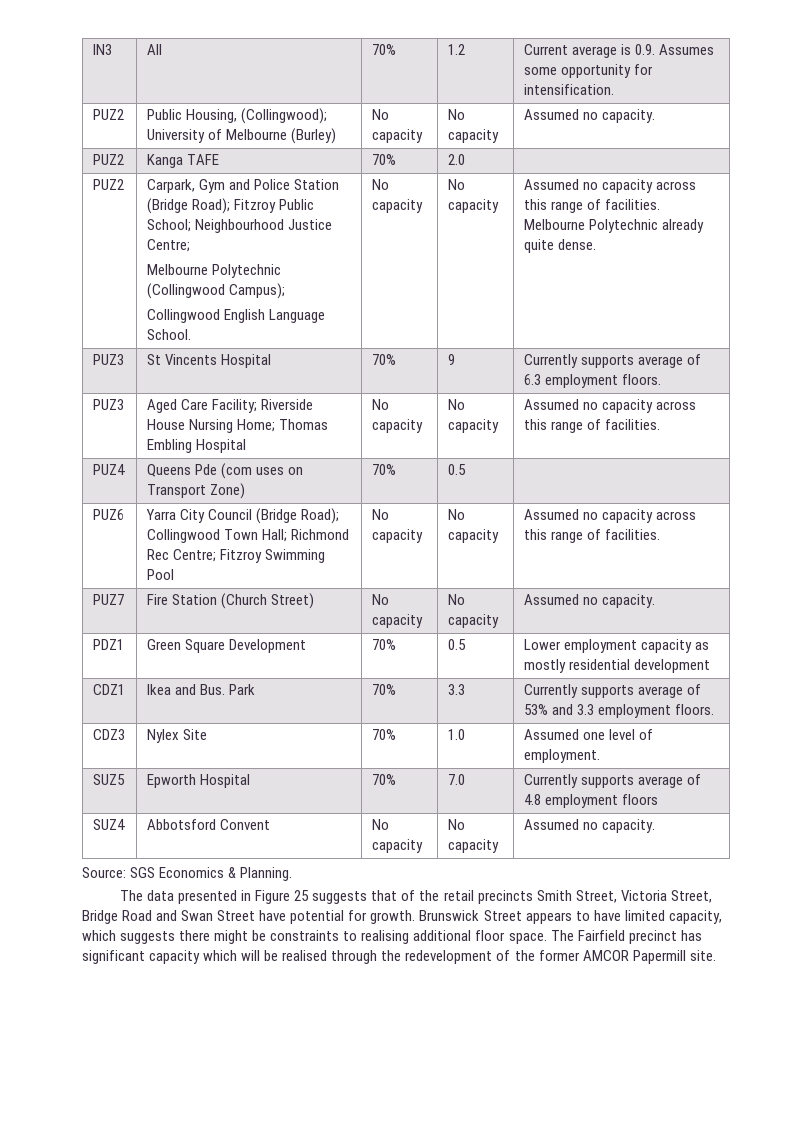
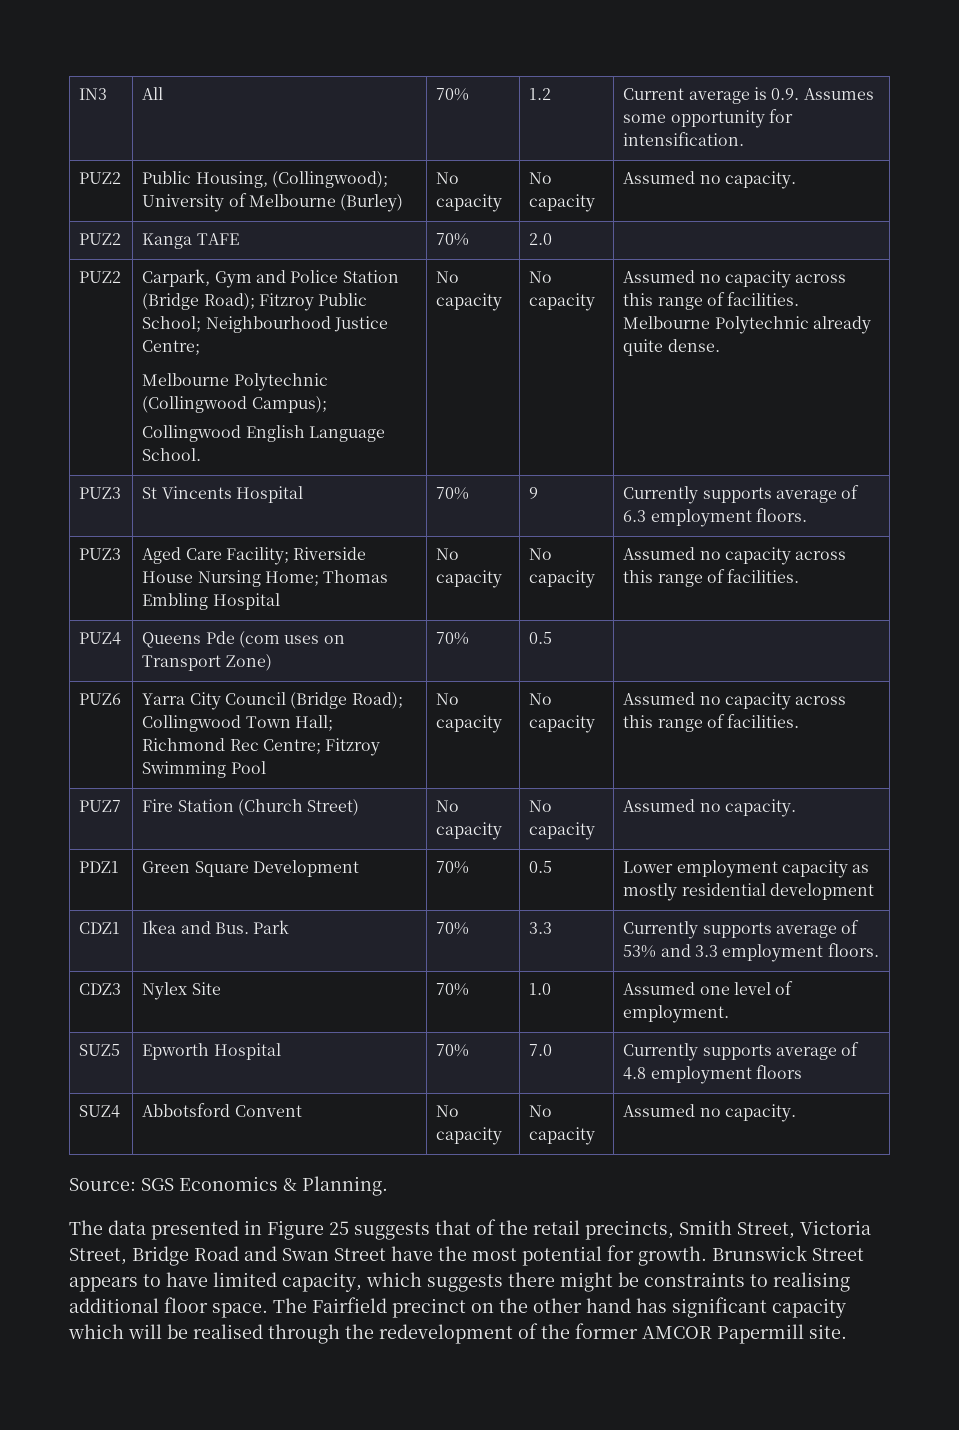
[477,890,533,904] precincts -> [585,1220,674,1240] precincts,
(287, 915) none -> [438,1246,517,1261] the most
(677, 937) none -> [471,1298,631,1313] on the other hand

